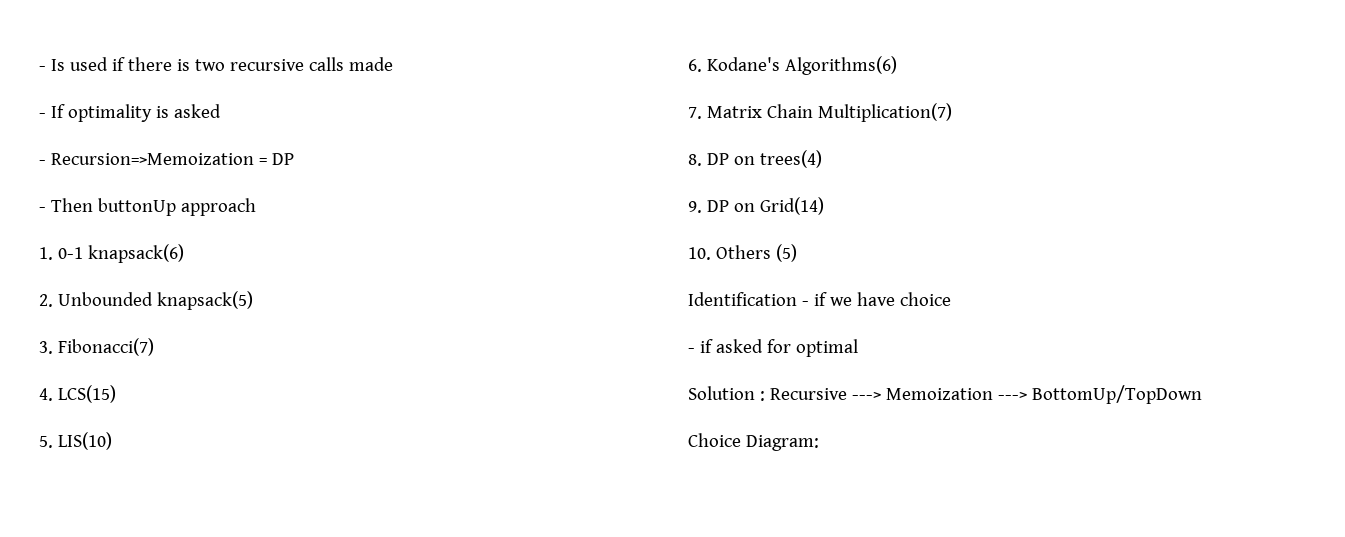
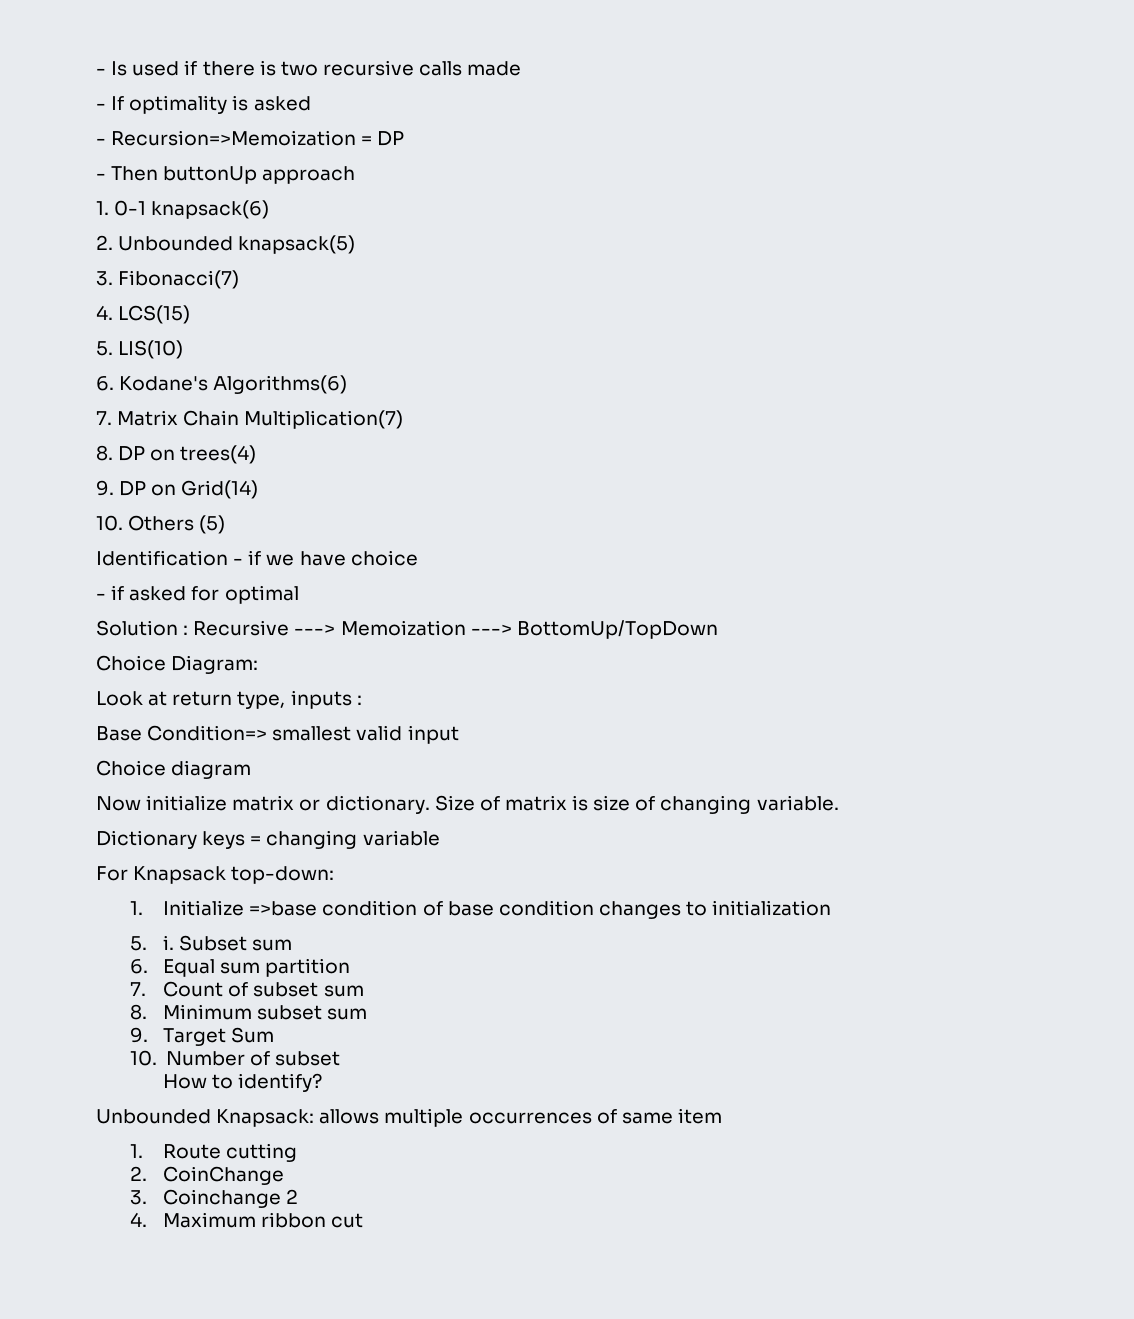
(819, 443) none -> [96,690,362,709] [96,725,459,744] [96,760,252,779] [96,795,839,814] [96,830,440,849] [96,866,335,884] [129,900,832,919] [129,935,293,951] [129,958,351,977] [129,981,364,997] [129,1004,368,1020] [129,1027,275,1046] [129,1050,341,1066] [163,1073,323,1092] [96,1108,722,1127] [129,1143,298,1162] [129,1166,285,1185] [129,1189,299,1208] [129,1212,364,1228] // Look at return type, inputs : // Base Condition=> smallest valid input // Choice diagram // Now initialize matrix or dictionary. Size of matrix is size of changing variable. // Dictionary keys = changing variable // For Knapsack top-down: // 1. Initialize =>base condition of base condition changes to initialization // 5. i. Subset sum // 6. Equal sum partition // 7. Count of subset sum // 8. Minimum subset sum // 9. Target Sum // 10. Number of subset // How to identify? // Unbounded Knapsack: allows multiple occurrences of same item // 1. Route cutting // 2. CoinChange // 3. Coinchange 2 // 4. Maximum ribbon cut

